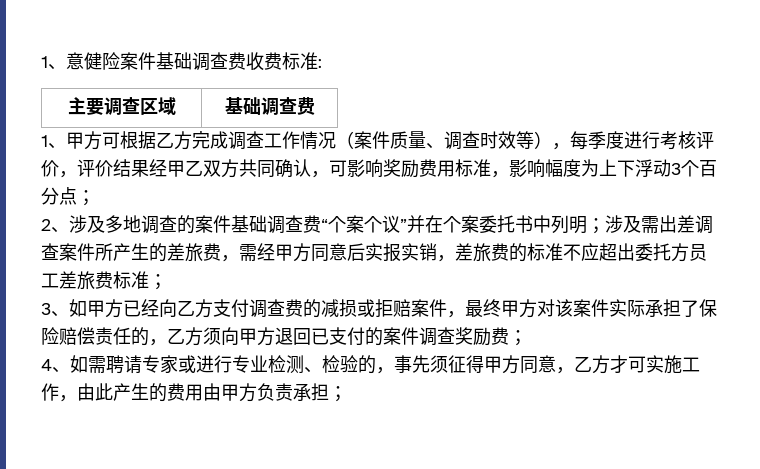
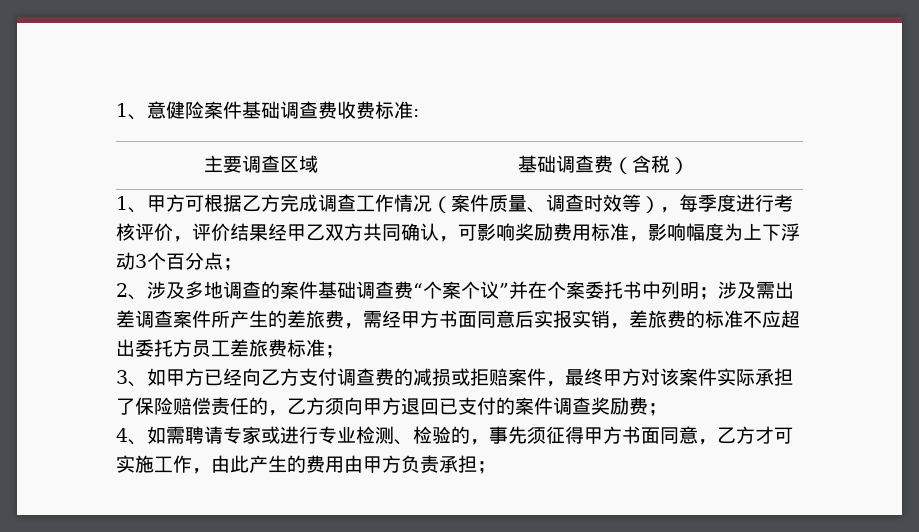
(315, 106) none -> [613,155,689,174] （含税）
(311, 252) none -> [439,310,477,328] 书面
(520, 364) none -> [622,426,660,444] 书面

